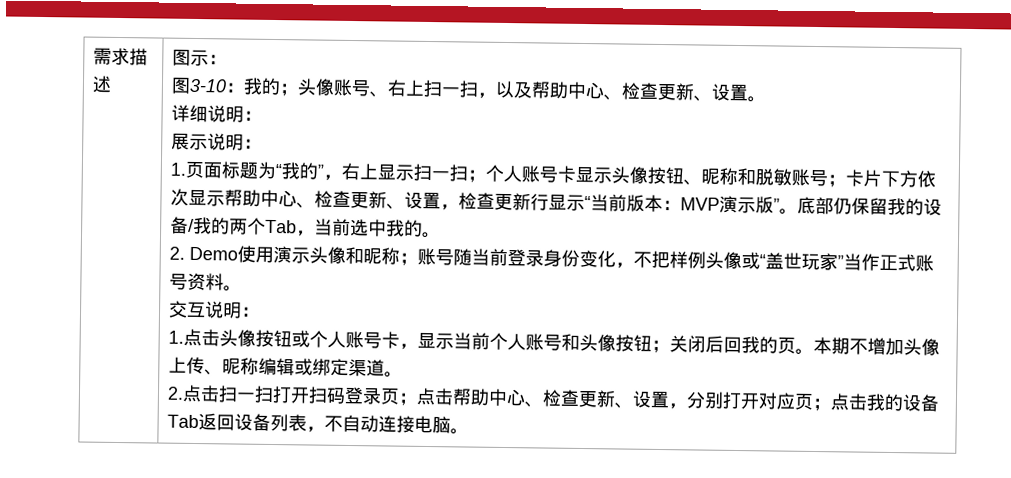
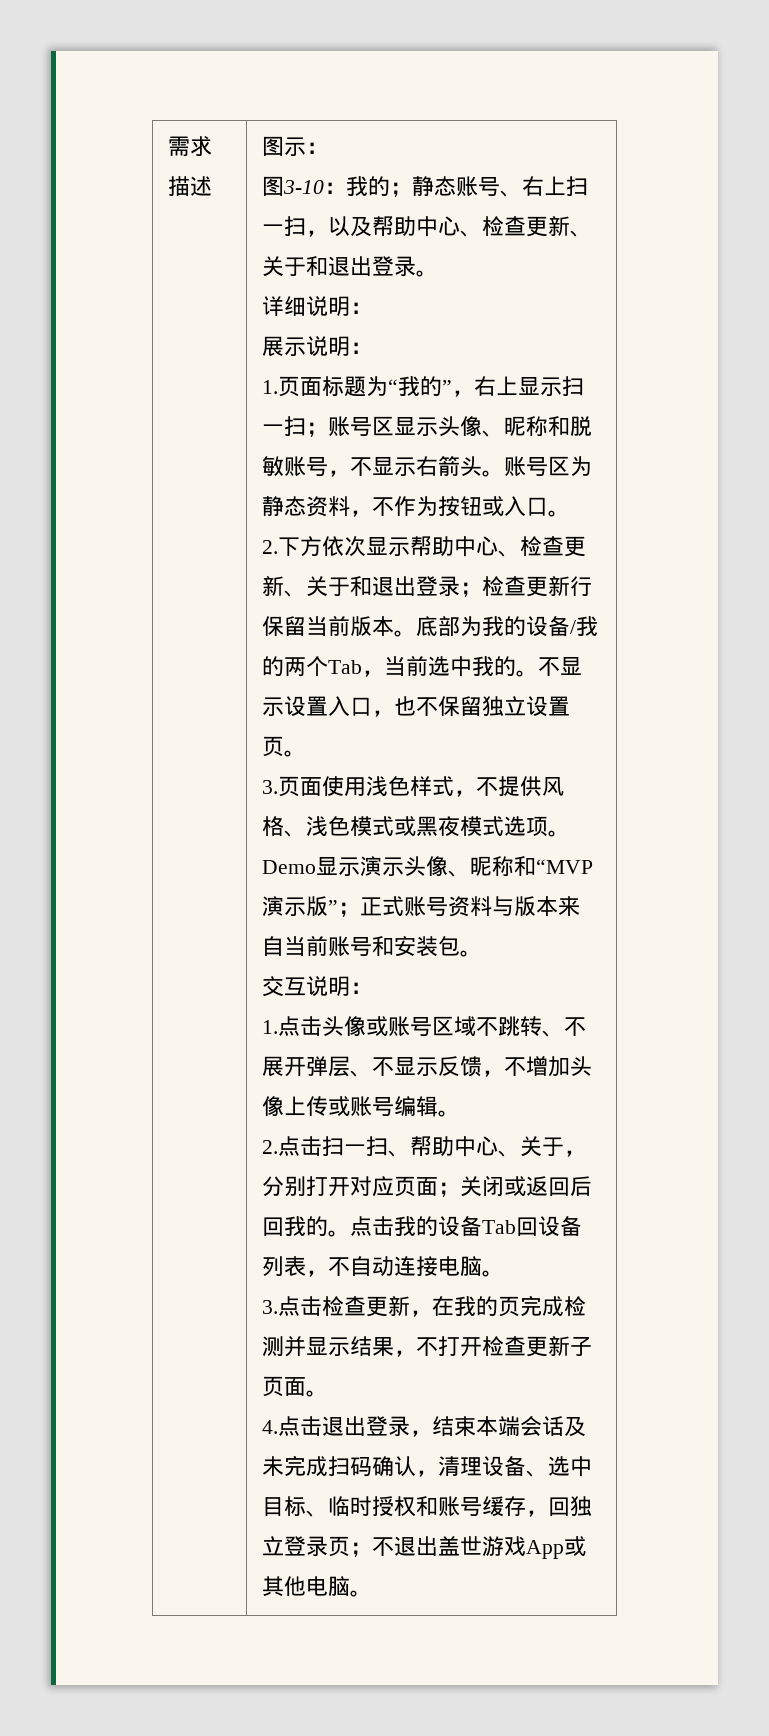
[296,78,335,96] 头像 -> [411,176,456,196] 静态
[710,83,749,102] 设置 -> [261,256,416,277] 关于和退出登录
[484,164,576,183] 个人账号卡 -> [327,416,394,437] 账号区
[646,166,684,185] 按钮 -> (482, 426) none
[826,169,882,188] ；卡片 -> [327,456,592,477] [261,496,570,517] [261,540,278,554] ，不显示右箭头。账号区为静态资料，不作为按钮或入口。 // 2.
[403,191,888,215] 设置，检查更新行显示“当前版本：MVP演示版”。底部仍保留 -> [305,576,592,597] [261,615,482,637] 关于和退出登录；检查更新行保留当前版本。底部为
[168,245,934,272] [168,272,224,291] // 2. Demo使用演示头像和昵称；账号随当前登录身份变化，不把样例头像或“盖世玩家”当作正式账号资料 -> [537,656,582,676] [261,696,570,717] [261,736,306,757] [261,776,564,797] [261,816,570,837] [261,856,593,877] [261,896,580,917] [261,935,460,957] 不显示设置入口，也不保留独立设置页。 // 3.页面使用浅色样式，不提供风格、浅色模式或黑夜模式选项。Demo显示演示头像、昵称和“MVP演示版”；正式账号资料与版本来自当前账号和安装包
[254,329,940,356] [167,356,403,378] [166,384,831,412] 按钮或个人账号卡，显示当前个人账号和头像按钮；关闭后回我的页。本期不增加头像上传、昵称编辑或绑定渠道。 // 2.点击扫一扫打开扫码登录页；点击帮助中心、检查更新、设置，分别打开对应页； -> [365,1016,586,1037] [261,1056,592,1077] [261,1096,460,1117] [261,1136,586,1157] [261,1175,592,1197] [261,1216,350,1237] 或账号区域不跳转、不展开弹层、不显示反馈，不增加头像上传或账号编辑。 // 2.点击扫一扫、帮助中心、关于，分别打开对应页面；关闭或返回后回我的。
[197,413,217,431] 返 -> (516, 1227) none
(469, 431) none -> [261,1295,586,1317] [261,1336,592,1357] [261,1376,328,1397] [261,1416,586,1437] [261,1455,592,1477] [261,1496,592,1517] [261,1536,586,1559] [261,1576,372,1597] // 3.点击检查更新，在我的页完成检测并显示结果，不打开检查更新子页面。 // 4.点击退出登录，结束本端会话及未完成扫码确认，清理设备、选中目标、临时授权和账号缓存，回独立登录页；不退出盖世游戏App或其他电脑。

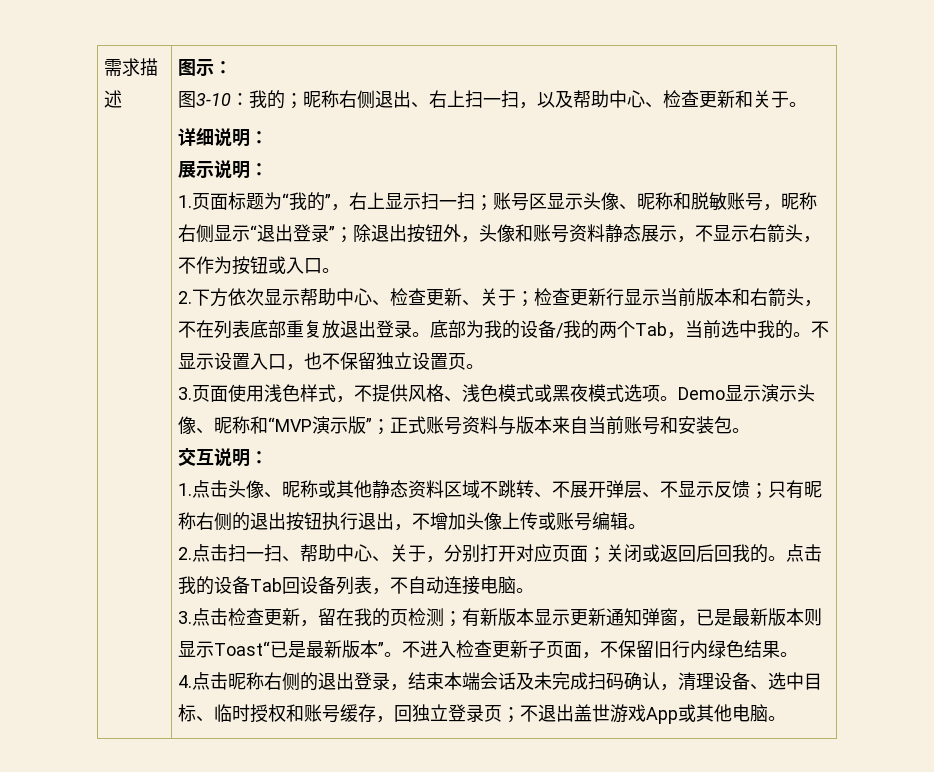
[411,176,500,197] 静态账号 -> [303,90,412,109] 昵称右侧退出
[569,230,592,237] [261,256,416,277] 、关于和退出登录 -> [735,90,790,108] 和关于
[349,456,592,477] [261,496,350,517] 不显示右箭头。账号区为静态资料 -> [781,192,818,210] [178,224,804,243] 昵称右侧显示“退出登录”；除退出按钮外，头像和账号资料静态展示，不显示右箭头
[349,576,460,597] 和退出登录 -> (517, 297) none
[261,616,306,636] 保留 -> [624,289,661,306] 显示
(394, 626) none -> [732,288,823,307] [178,320,413,339] 和右箭头，不在列表底部重复放退出登录
[365,1016,432,1037] 或账号 -> [264,480,445,498] 、昵称或其他静态资料
(482, 1066) none -> [750,480,823,499] [178,512,395,531] ；只有昵称右侧的退出按钮执行退出
(432, 1313) none -> [318,608,337,626] 留
[519,1295,586,1316] [261,1336,592,1357] [261,1376,306,1397] 完成检测并显示结果，不打开检查更新子页面 -> [408,608,823,627] [178,640,781,659] 检测；有新版本显示更新通知弹窗，已是最新版本则显示Toast“已是最新版本”。不进入检查更新子页面，不保留旧行内绿色结果
(322, 1426) none -> [228,672,319,691] 昵称右侧的

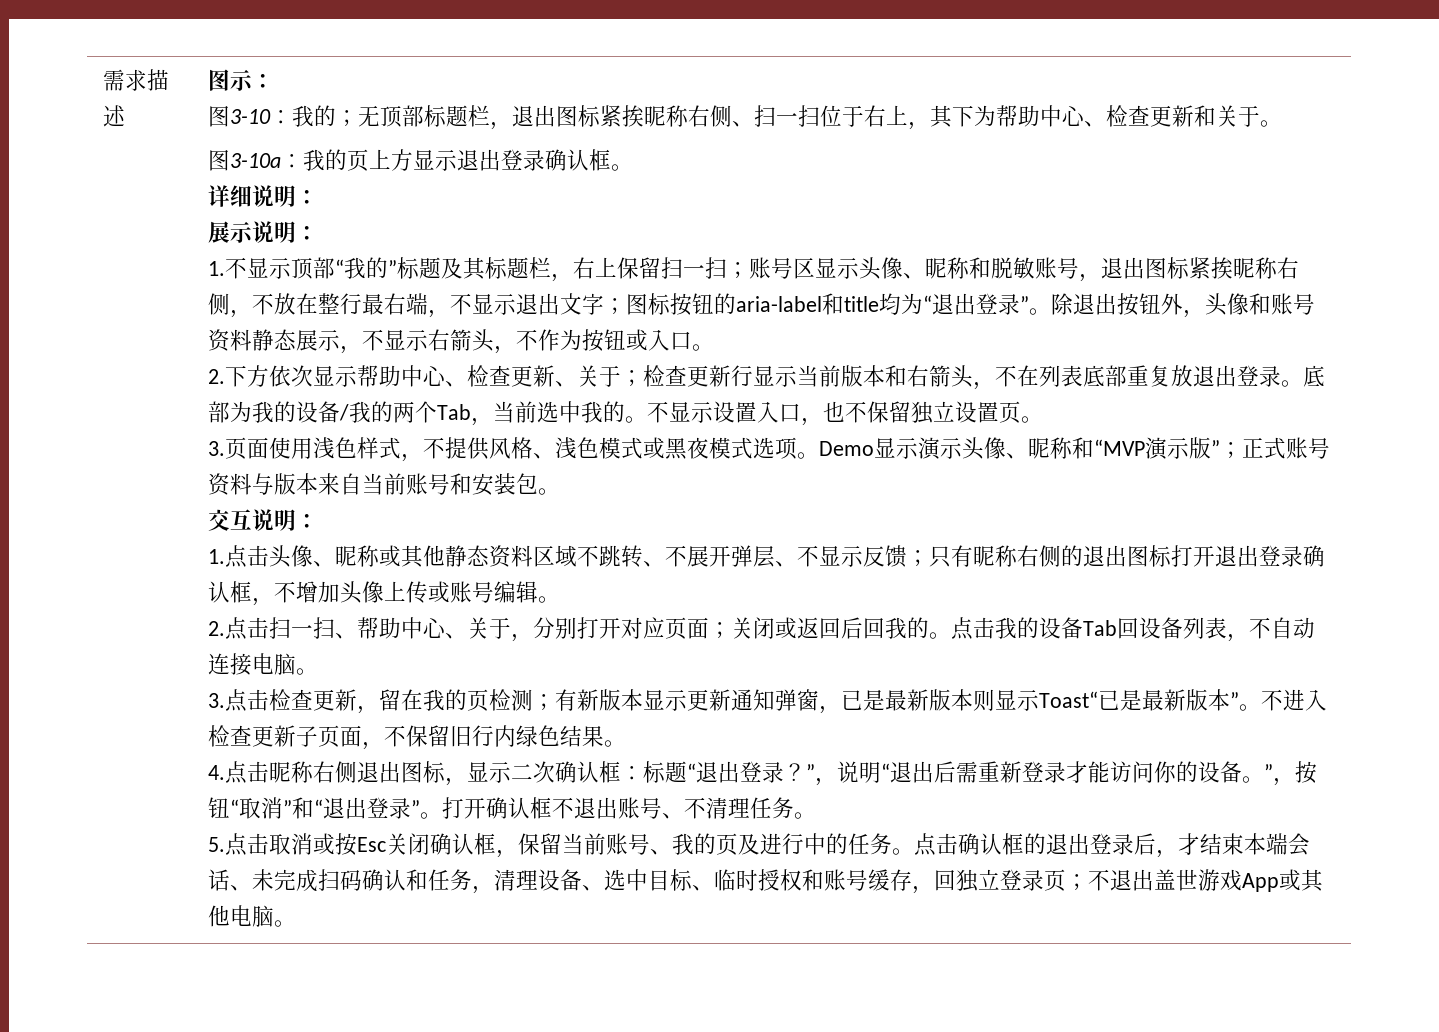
[303,90,574,109] 昵称右侧退出、右上扫一扫，以及 -> [358,105,997,130] 无顶部标题栏，退出图标紧挨昵称右侧、扫一扫位于右上，其下为
(808, 104) none -> [208,149,634,171] // 图3-10a：我的页上方显示退出登录确认框。
[192,192,283,210] 页面标题为 -> [225,257,336,280] 不显示顶部
[331,192,422,211] ，右上显示 -> [397,257,662,282] 标题及其标题栏，右上保留
[781,192,818,210] [178,224,354,243] 昵称右侧显示“退出登录”； -> [1101,257,1300,279] [208,293,1052,318] 退出图标紧挨昵称右侧，不放在整行最右端，不显示退出文字；图标按钮的aria-label和title均为“退出登录”。
[286,512,395,531] 按钮执行退出 -> [1127,545,1326,567] [208,581,253,603] 图标打开退出登录确认框
(301, 681) none -> [357,761,1318,786] [208,797,817,819] [208,833,1025,858] 退出图标，显示二次确认框：标题“退出登录？”，说明“退出后需重新登录才能访问你的设备。”，按钮“取消”和“退出登录”。打开确认框不退出账号、不清理任务。 // 5.点击取消或按Esc关闭确认框，保留当前账号、我的页及进行中的任务。点击确认框
[390,684,409,691] ， -> [1134,833,1201,858] 后，才
[516,672,535,690] 及 -> [230,885,253,891] 、
(661, 681) none -> [406,869,473,891] 和任务

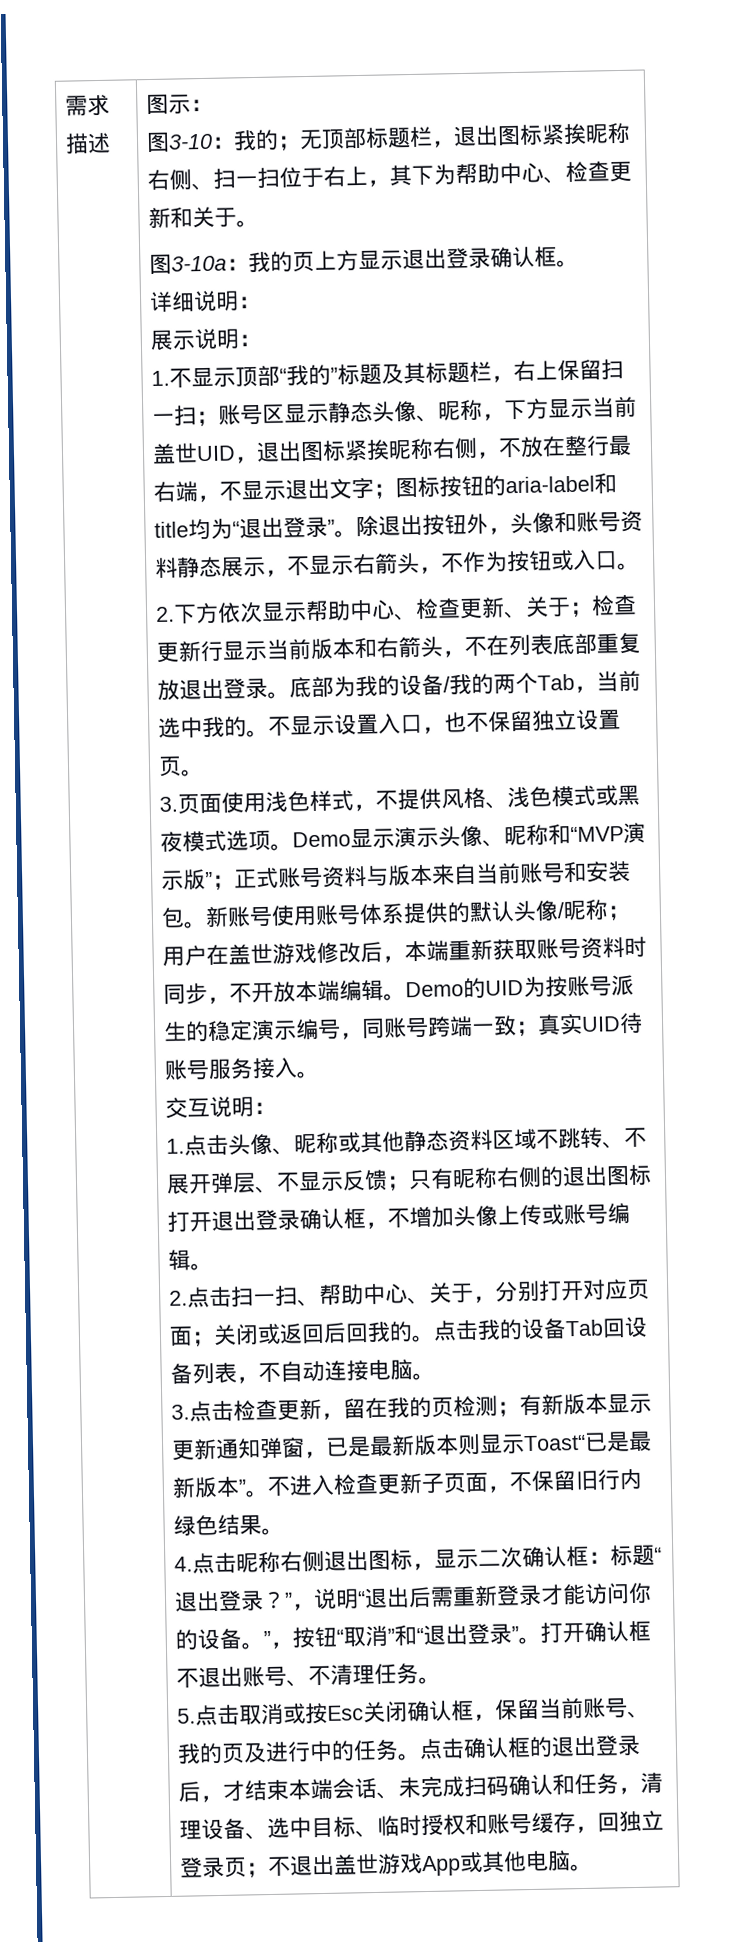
[859,257,1080,280] 头像、昵称和脱敏账号 -> [327,395,637,423] [151,443,236,465] 静态头像、昵称，下方显示当前盖世UID
(561, 491) none -> [204,899,631,928] [161,936,647,966] [162,974,634,1005] [162,1012,643,1042] [163,1057,320,1081] 新账号使用账号体系提供的默认头像/昵称；用户在盖世游戏修改后，本端重新获取账号资料时同步，不开放本端编辑。Demo的UID为按账号派生的稳定演示编号，同账号跨端一致；真实UID待账号服务接入。

